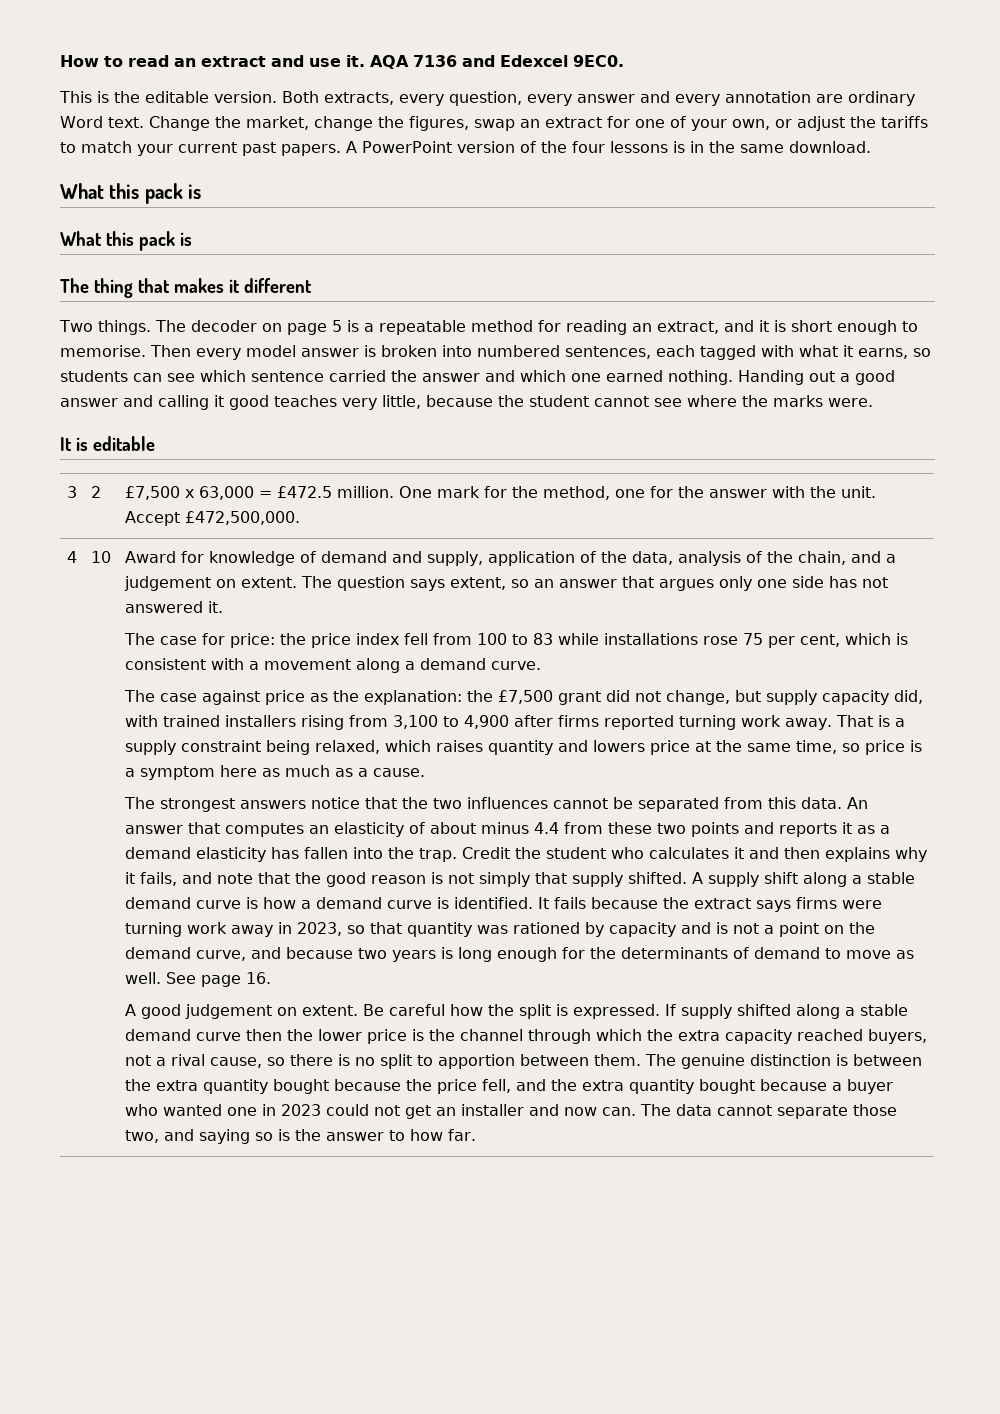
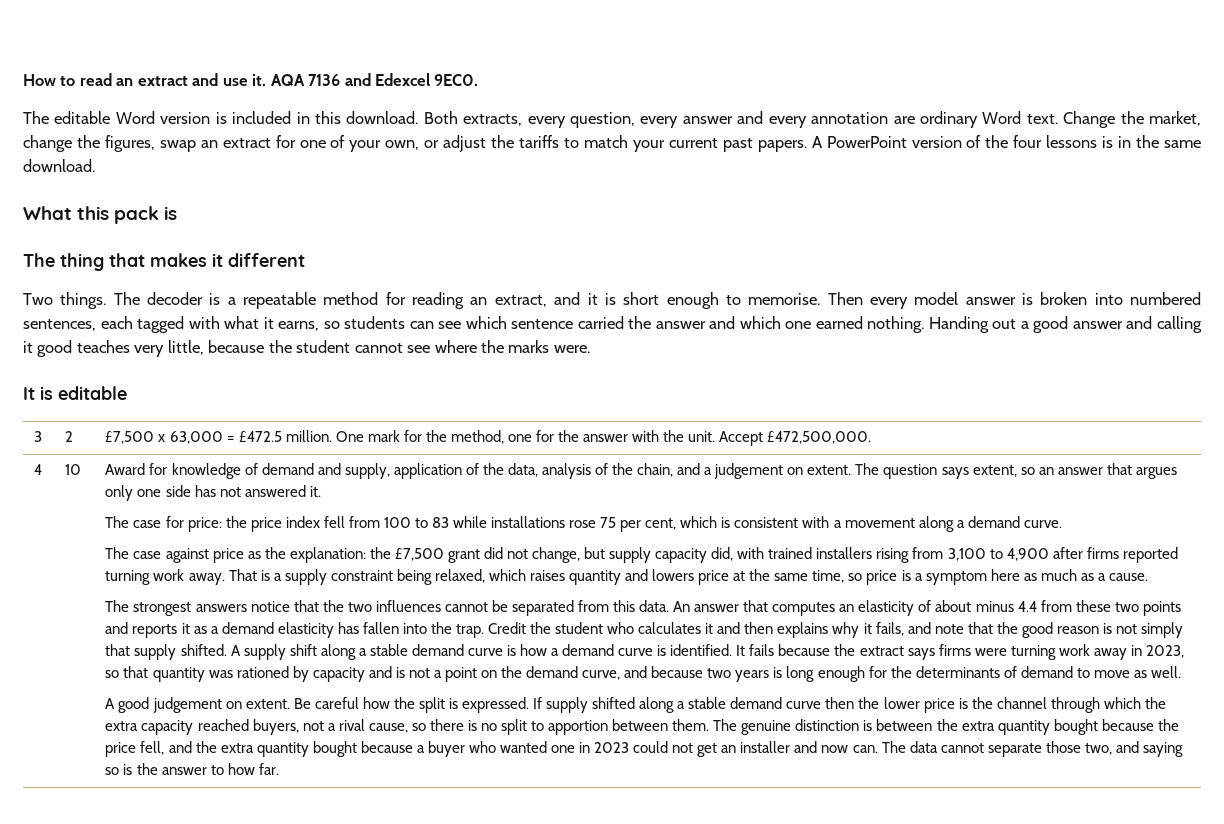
[59,91,277,103] This is the editable version. -> [23,111,419,124] The editable Word version is included in this download.
[60,231,192,251] // What this pack is -> (178, 213) none
[261,320,342,335] on page 5 -> (204, 298) none
[165,972,271,987] See page 16. -> (1181, 672) none

